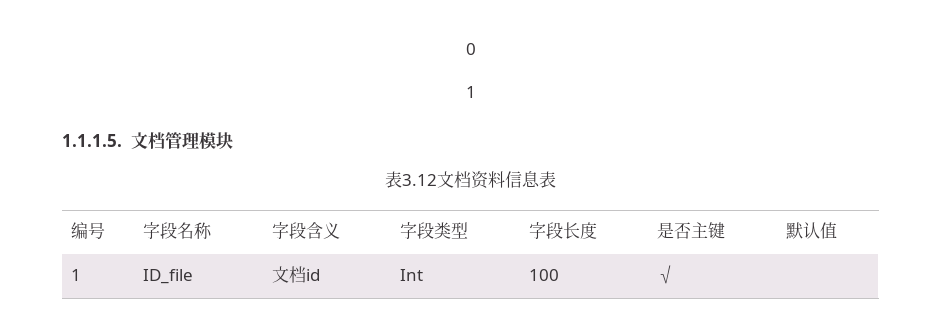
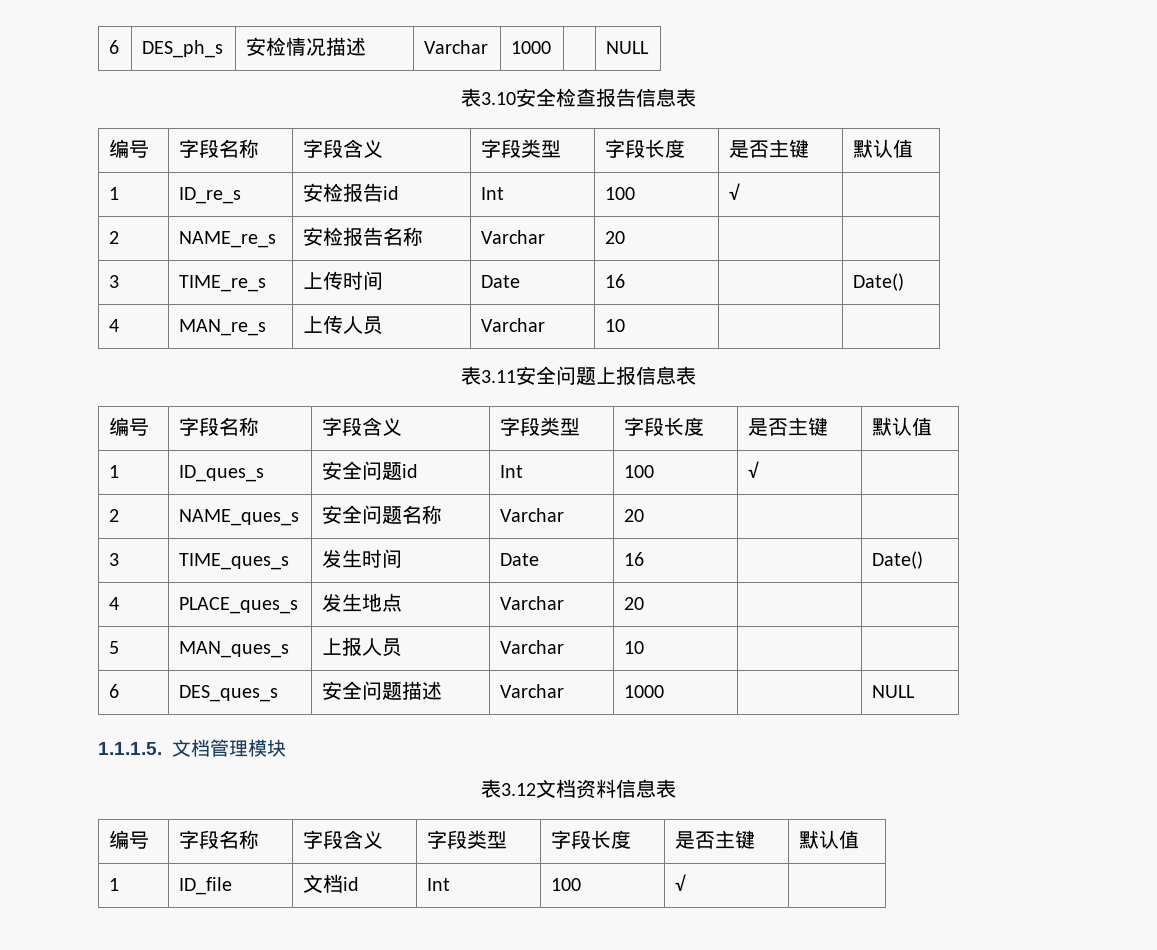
[465,43,476,55] [465,86,476,98] 0 // 1 -> [109,40,120,54] [142,40,224,58] [246,37,367,56] [424,40,489,54] [511,41,552,54] [606,41,650,54] [461,88,696,107] [109,139,150,158] [179,139,260,158] [303,139,384,158] [481,139,562,158] [605,139,686,158] [729,139,810,158] [853,139,914,158] [109,187,120,200] [179,187,242,204] [303,183,400,202] [481,187,505,200] [605,187,636,200] [729,183,741,200] [109,231,120,244] [179,231,277,248] [303,227,424,246] [481,230,546,244] [605,231,626,244] [109,275,120,288] [179,275,267,292] [303,271,384,290] [481,275,521,288] [605,274,626,288] [853,273,905,291] [109,319,120,332] [179,319,267,336] [303,315,384,335] [481,318,546,332] [605,319,626,332] [461,366,696,385] [109,417,150,436] [179,417,260,436] [322,417,403,436] [500,417,581,436] [624,417,705,436] [748,417,829,436] [872,417,933,436] [109,465,120,478] [179,465,265,482] [322,461,419,480] [500,465,524,478] [624,465,655,478] [748,461,760,478] [109,509,120,522] [179,509,300,526] [322,505,443,524] [500,508,565,522] [624,509,645,522] [109,553,120,566] [179,553,290,570] [322,549,403,568] [500,553,540,566] [624,552,645,566] [872,551,924,569] [109,597,120,610] [179,597,299,614] [322,593,403,612] [500,596,565,610] [624,597,645,610] [109,641,120,654] [179,641,290,658] [322,637,403,657] [500,640,565,654] [624,641,645,654] [109,684,120,698] [179,685,279,702] [322,681,443,700] [500,684,565,698] [624,685,665,698] [872,685,916,698] 6 | DES_ph_s | 安检情况描述 | Varchar | 1000 | | NULL // 表3.10安全检查报告信息表 // 编号 | 字段名称 | 字段含义 | 字段类型 | 字段长度 | 是否主键 | 默认值 // 1 | ID_re_s | 安检报告id | Int | 100 | √ | // 2 | NAME_re_s | 安检报告名称 | Varchar | 20 | | // 3 | TIME_re_s | 上传时间 | Date | 16 | | Date() // 4 | MAN_re_s | 上传人员 | Varchar | 10 | | // 表3.11安全问题上报信息表 // 编号 | 字段名称 | 字段含义 | 字段类型 | 字段长度 | 是否主键 | 默认值 // 1 | ID_ques_s | 安全问题id | Int | 100 | √ | // 2 | NAME_ques_s | 安全问题名称 | Varchar | 20 | | // 3 | TIME_ques_s | 发生时间 | Date | 16 | | Date() // 4 | PLACE_ques_s | 发生地点 | Varchar | 20 | | // 5 | MAN_ques_s | 上报人员 | Varchar | 10 | | // 6 | DES_ques_s | 安全问题描述 | Varchar | 1000 | | NULL

